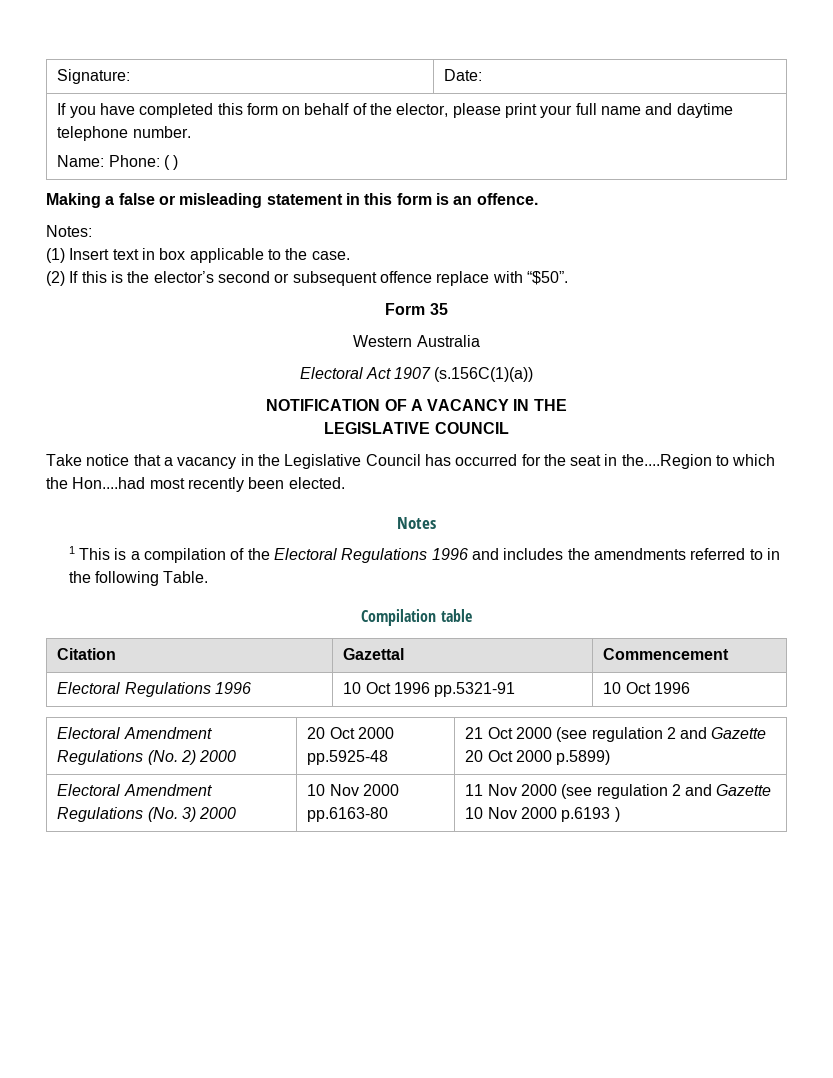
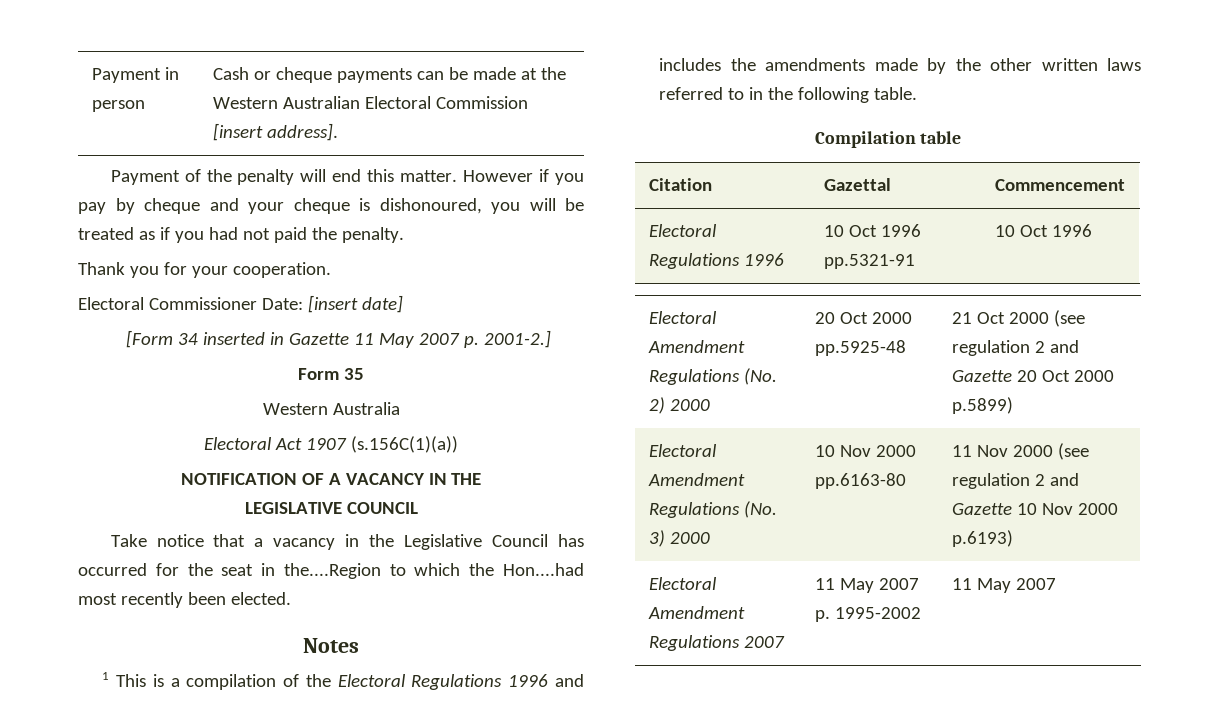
[57,69,131,84] [444,69,483,81] [57,103,733,118] [57,126,191,141] [57,155,179,170] [46,193,538,208] [46,225,92,237] [46,248,350,263] [46,271,568,286] Signature: | Date: // If you have completed this form on behalf of the elector, please print your full name and daytime telephone number. // Name: Phone: ( ) // Making a false or misleading statement in this form is an offence. // Notes: // (1) Insert text in box applicable to the case. // (2) If this is the elector’s second or subsequent offence replace with “$50”. -> [91,67,179,83] [91,100,145,112] [212,67,566,83] [212,96,528,109] [212,123,338,141] [110,169,584,185] [78,198,584,214] [78,227,404,243] [78,262,331,278] [78,295,403,313] [126,330,552,348] Payment in person | Cash or cheque payments can be made at the Western Australian Electoral Commission [insert address]. // Payment of the penalty will end this matter. However if you pay by cheque and your cheque is dishonoured, you will be treated as if you had not paid the penalty. // Thank you for your cooperation. // Electoral Commissioner Date: [insert date] // [Form 34 inserted in Gazette 11 May 2007 p. 2001-2.]
(686, 554) none -> [874,58,1141,74] made by the other written laws
[163,571,209,583] Table. -> [874,87,918,100] table.
[561,807,620,822] p.6193 ) -> [951,530,1013,547] [648,577,717,590] [647,606,745,619] [648,635,785,651] [814,578,919,593] [814,607,921,622] [951,578,1056,593] p.6193) // Electoral Amendment Regulations 2007 | 11 May 2007 p. 1995-2002 | 11 May 2007

